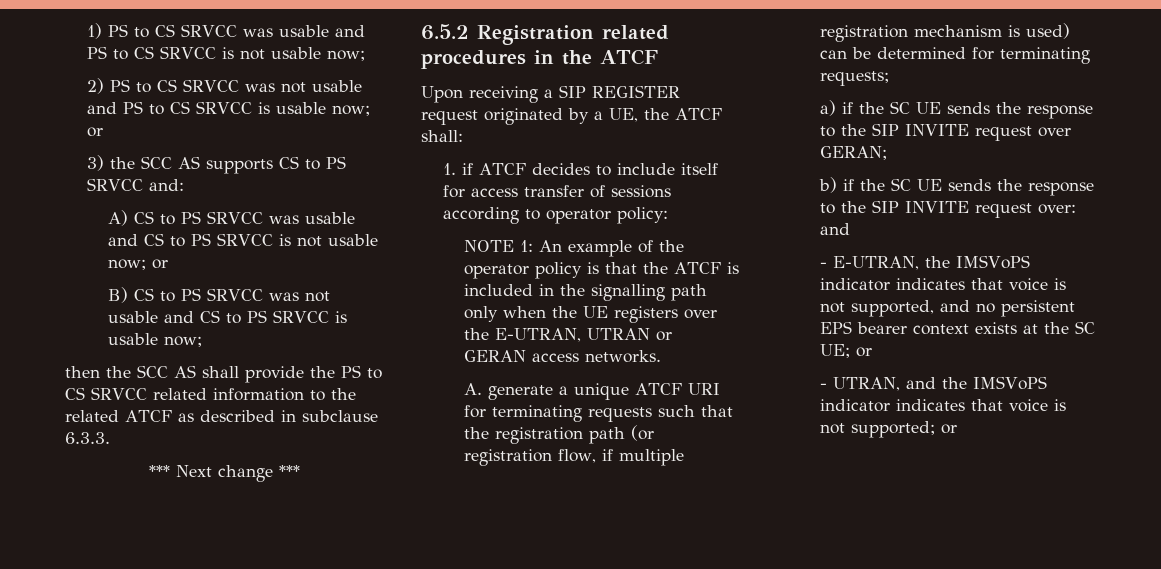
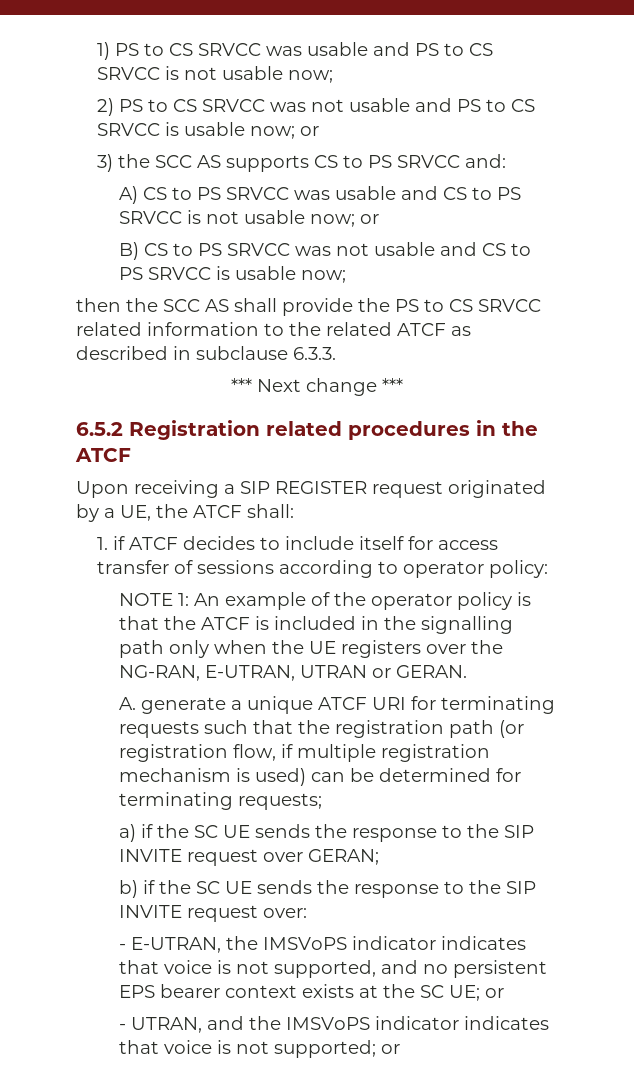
(490, 334) none -> [118,665,200,681] NG-RAN,
[464,350,662,363] GERAN access networks. -> [395,665,467,678] GERAN.
[820,223,851,235] and -> (307, 913) none

